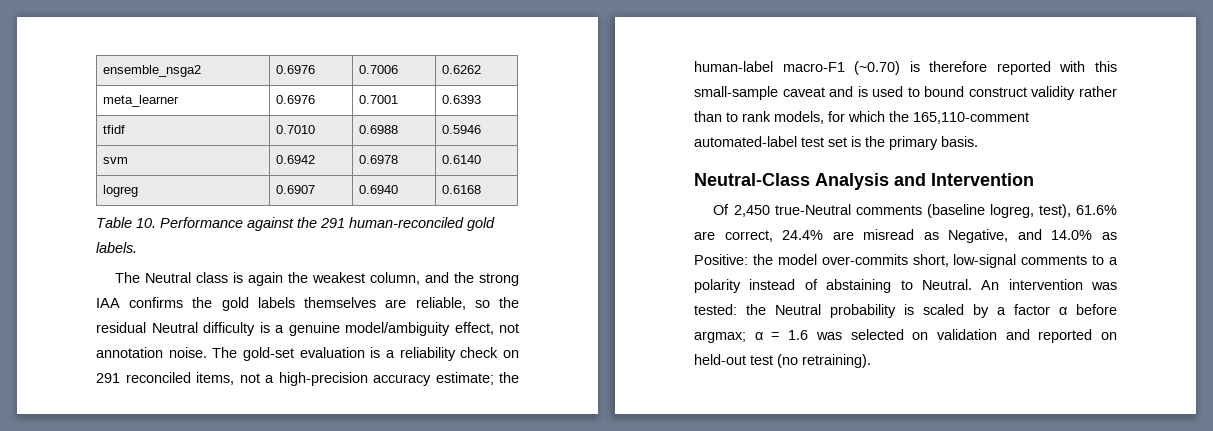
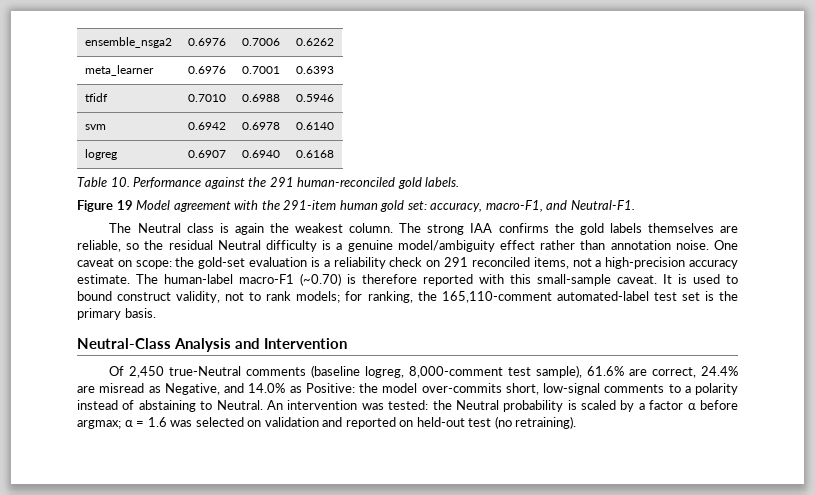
(137, 247) none -> [77,200,635,212] // Figure 19 Model agreement with the 291-item human gold set: accuracy, macro-F1, and Neutral-F1.
[370,272,475,285] column, and the -> [349,223,422,233] column. The
[454,322,519,335] [96,347,238,358] effect, not annotation noise. The -> [499,240,738,250] [77,257,195,269] effect rather than annotation noise. One caveat on scope: the
[435,372,519,385] estimate; the -> [77,274,158,284] estimate. The
[782,86,854,97] caveat and -> [617,274,672,284] caveat. It
[1031,86,1117,100] [694,111,885,124] validity rather than to rank models, for which -> [176,291,413,303] validity, not to rank models; for ranking,
[1038,204,1071,218] test), -> [409,365,583,378] 8,000-comment test sample),

